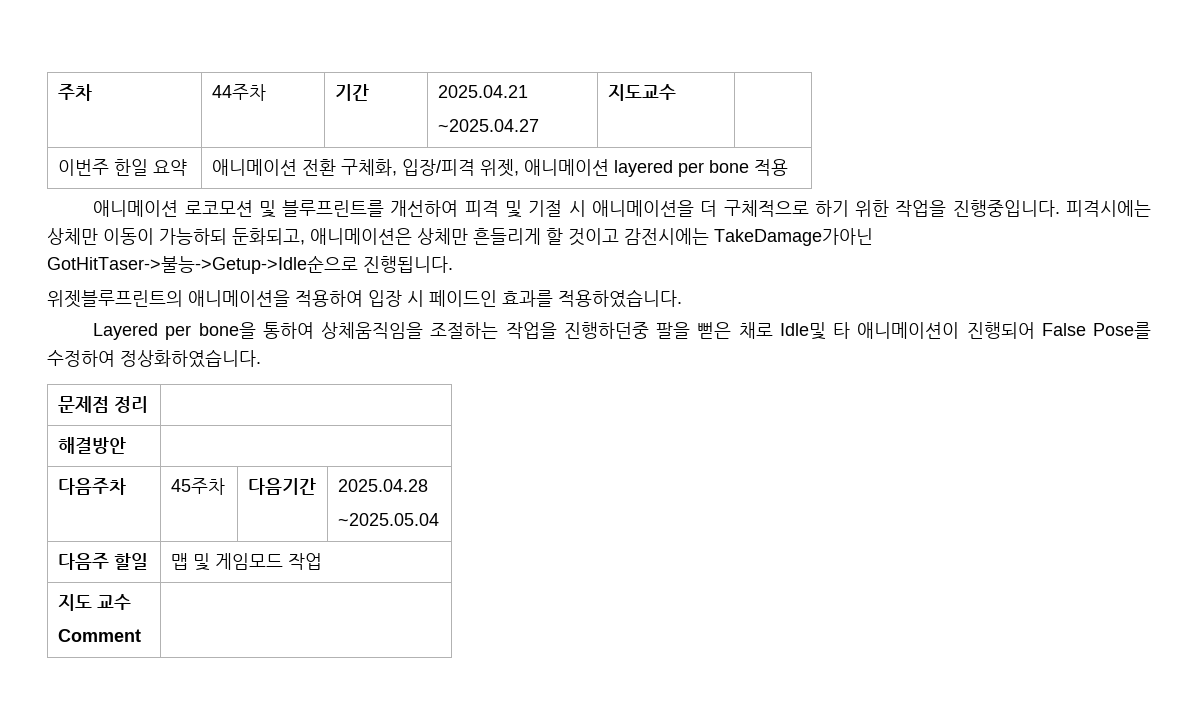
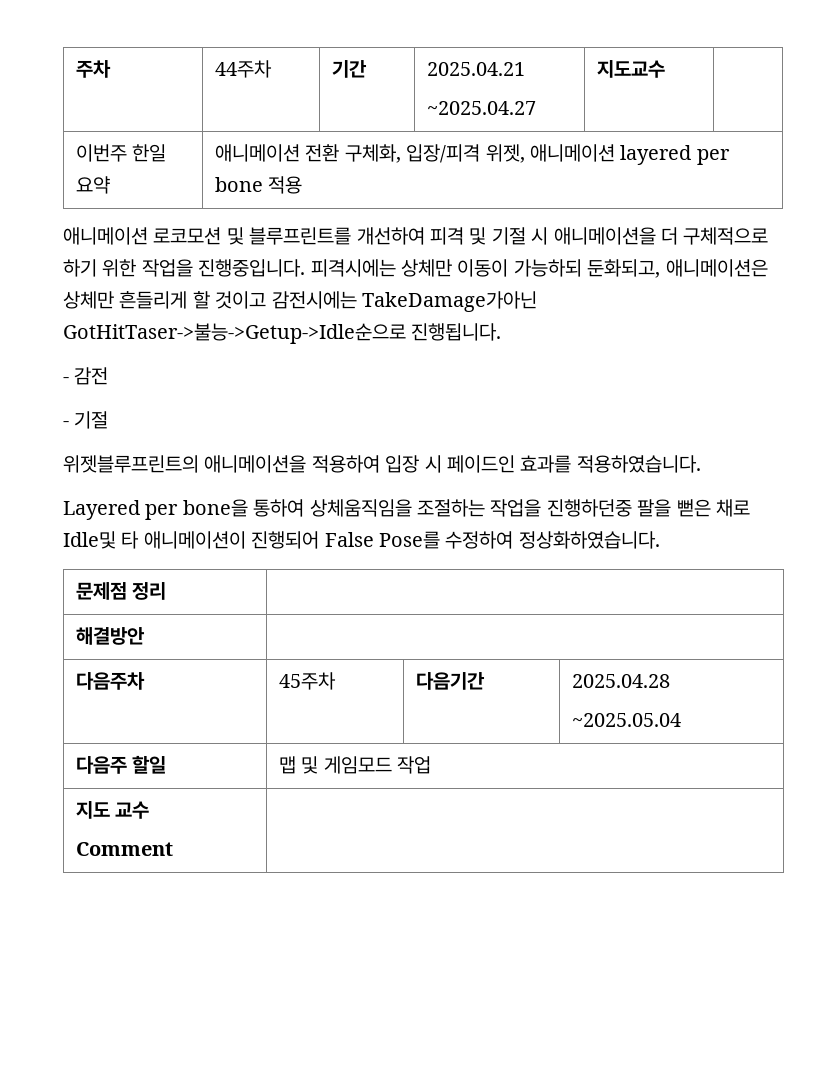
(453, 264) none -> [63,367,109,385] [63,411,109,429] // - 감전 // - 기절

